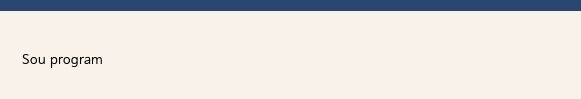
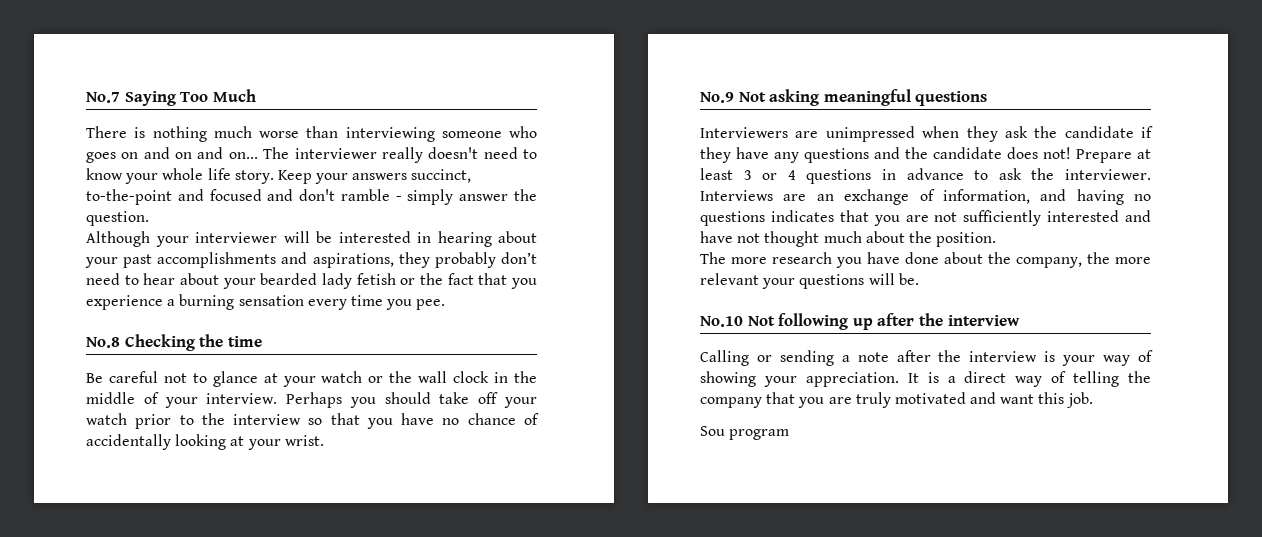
(22, 59) none -> [86,89,256,106] [86,126,537,142] [86,147,537,163] [86,168,472,184] [86,189,537,205] [86,211,149,226] [86,231,537,247] [85,252,537,268] [86,273,538,289] [86,294,446,310] [86,334,262,351] [86,371,537,387] [86,392,537,408] [86,413,539,429] [86,434,324,450] [700,89,988,106] [700,126,1153,142] [700,147,1151,163] [700,168,1151,184] [700,189,1151,205] [700,210,1151,226] [700,231,997,247] [700,252,1151,268] [700,273,919,289] [700,313,1020,330] [700,350,1153,366] [700,371,1151,387] [700,392,1093,408] No.7 Saying Too Much // There is nothing much worse than interviewing someone who goes on and on and on... The interviewer really doesn't need to know your whole life story. Keep your answers succinct, to-the-point and focused and don't ramble - simply answer the question. // Although your interviewer will be interested in hearing about your past accomplishments and aspirations, they probably don’t need to hear about your bearded lady fetish or the fact that you experience a burning sensation every time you pee. // No.8 Checking the time // Be careful not to glance at your watch or the wall clock in the middle of your interview. Perhaps you should take off your watch prior to the interview so that you have no chance of accidentally looking at your wrist. // No.9 Not asking meaningful questions // Interviewers are unimpressed when they ask the candidate if they have any questions and the candidate does not! Prepare at least 3 or 4 questions in advance to ask the interviewer. Interviews are an exchange of information, and having no questions indicates that you are not sufficiently interested and have not thought much about the position. // The more research you have done about the company, the more relevant your questions will be. // No.10 Not following up after the interview // Calling or sending a note after the interview is your way of showing your appreciation. It is a direct way of telling the company that you are truly motivated and want this job. //

